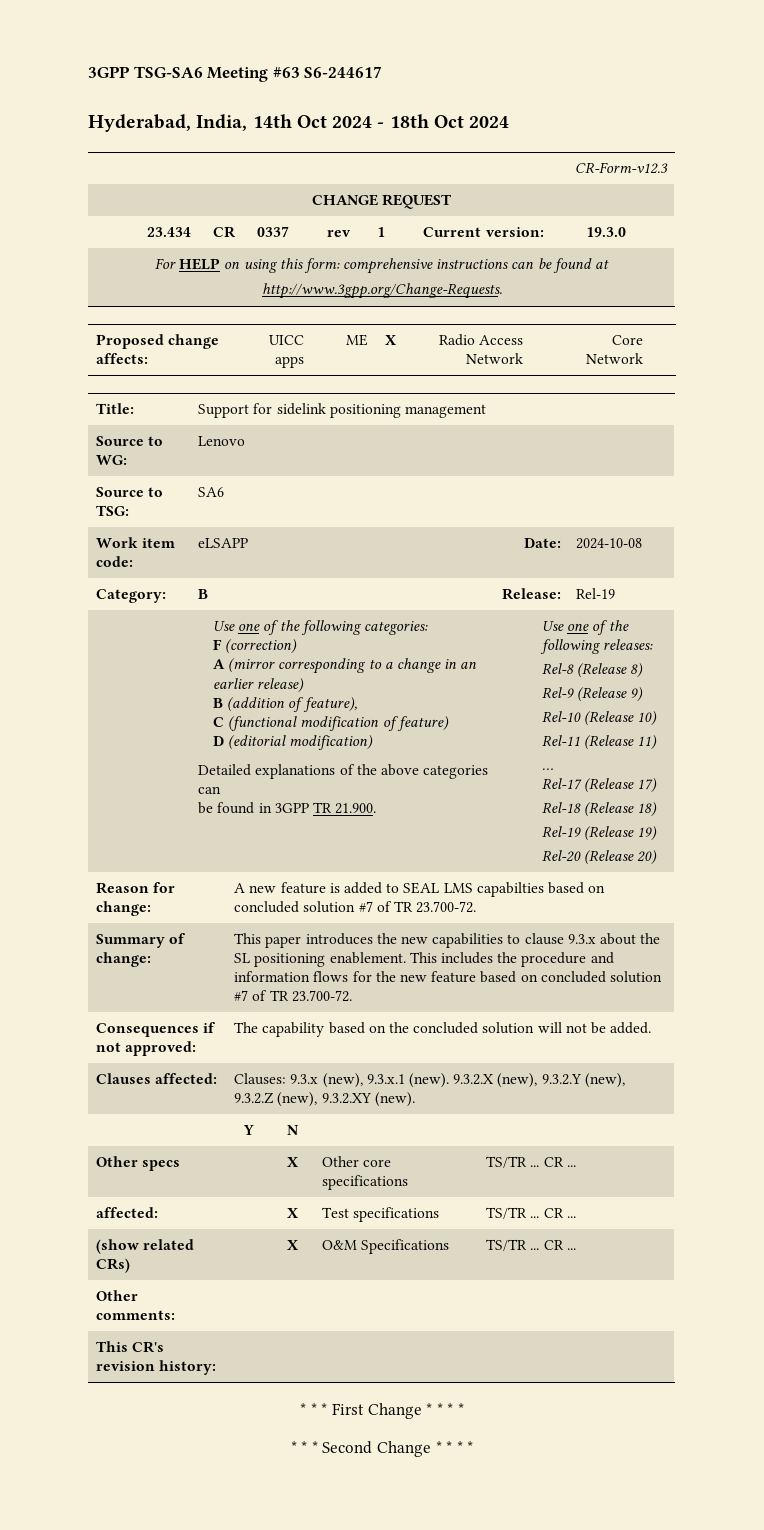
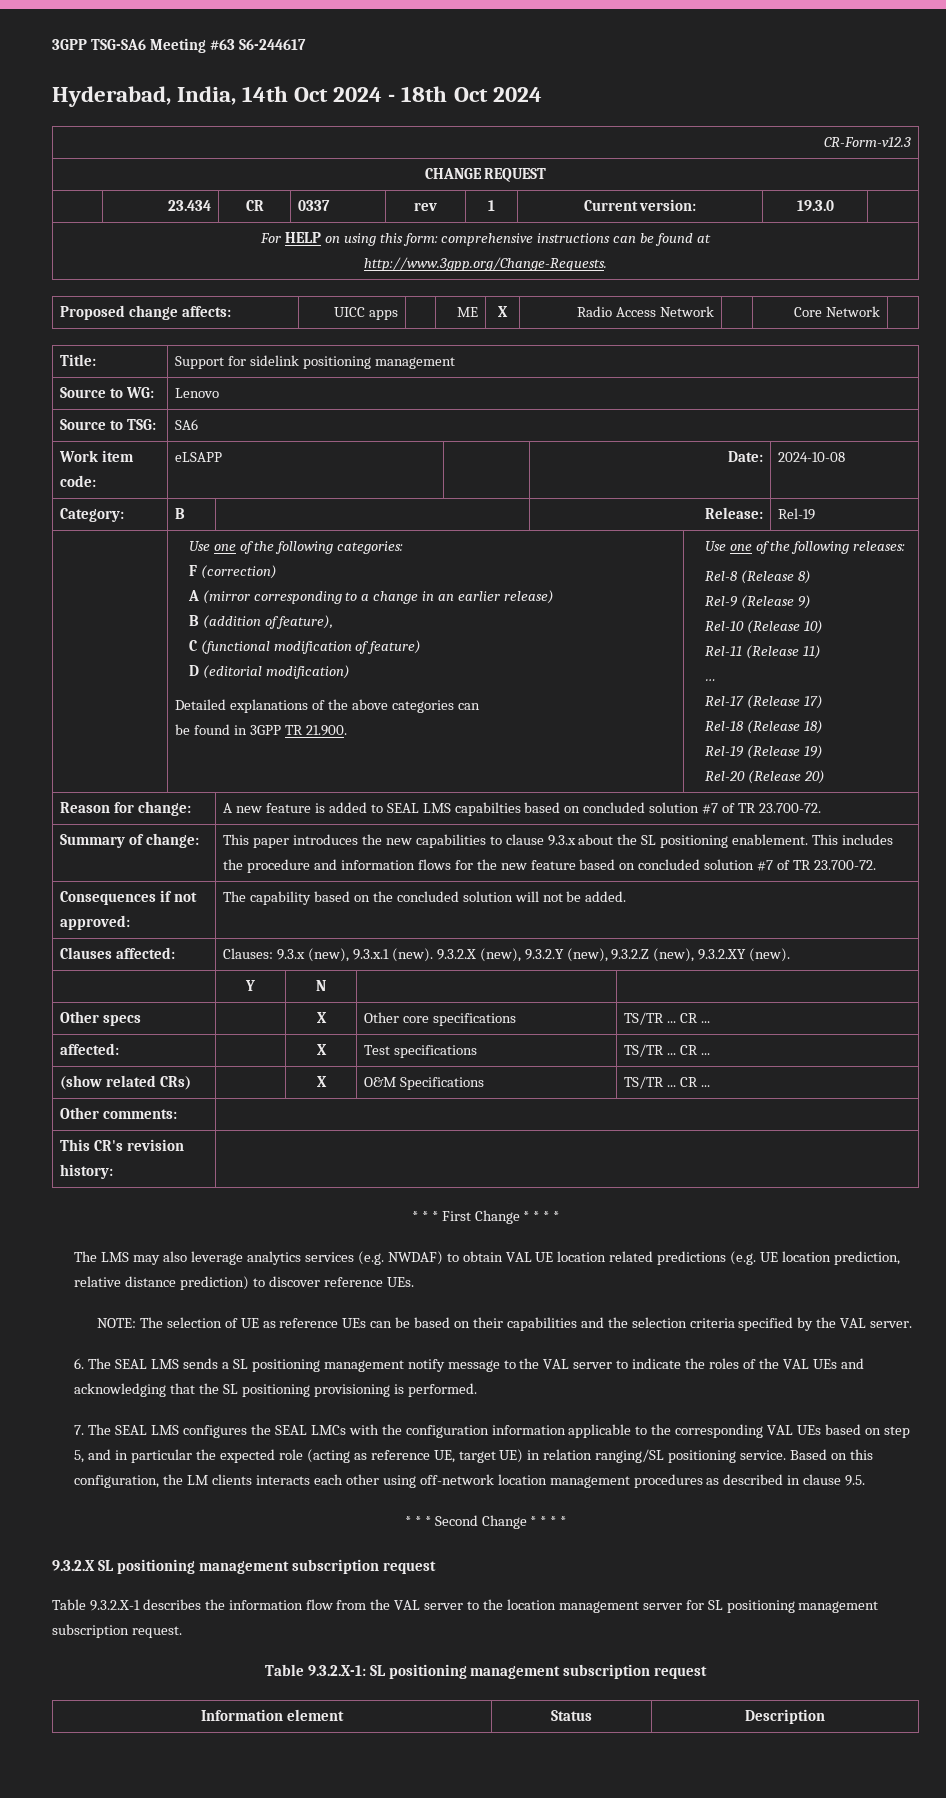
(464, 1409) none -> [74,1251,900,1265] [74,1276,414,1290] [96,1317,913,1331] [74,1358,864,1372] [74,1383,477,1397] [74,1424,910,1438] [74,1449,873,1463] [74,1474,866,1488] // The LMS may also leverage analytics services (e.g. NWDAF) to obtain VAL UE location related predictions (e.g. UE location prediction, relative distance prediction) to discover reference UEs. // NOTE: The selection of UE as reference UEs can be based on their capabilities and the selection criteria specified by the VAL server. // 6. The SEAL LMS sends a SL positioning management notify message to the VAL server to indicate the roles of the VAL UEs and acknowledging that the SL positioning provisioning is performed. // 7. The SEAL LMS configures the SEAL LMCs with the configuration information applicable to the corresponding VAL UEs based on step 5, and in particular the expected role (acting as reference UE, target UE) in relation ranging/SL positioning service. Based on this configuration, the LM clients interacts each other using off-network location management procedures as described in clause 9.5.
(474, 1447) none -> [52,1559,436,1574] [52,1599,879,1613] [52,1624,182,1638] [264,1664,708,1679] [201,1709,344,1721] [551,1710,592,1721] [745,1709,825,1724] // 9.3.2.X SL positioning management subscription request // Table 9.3.2.X-1 describes the information flow from the VAL server to the location management server for SL positioning management subscription request. // Table 9.3.2.X-1: SL positioning management subscription request // Information element | Status | Description

